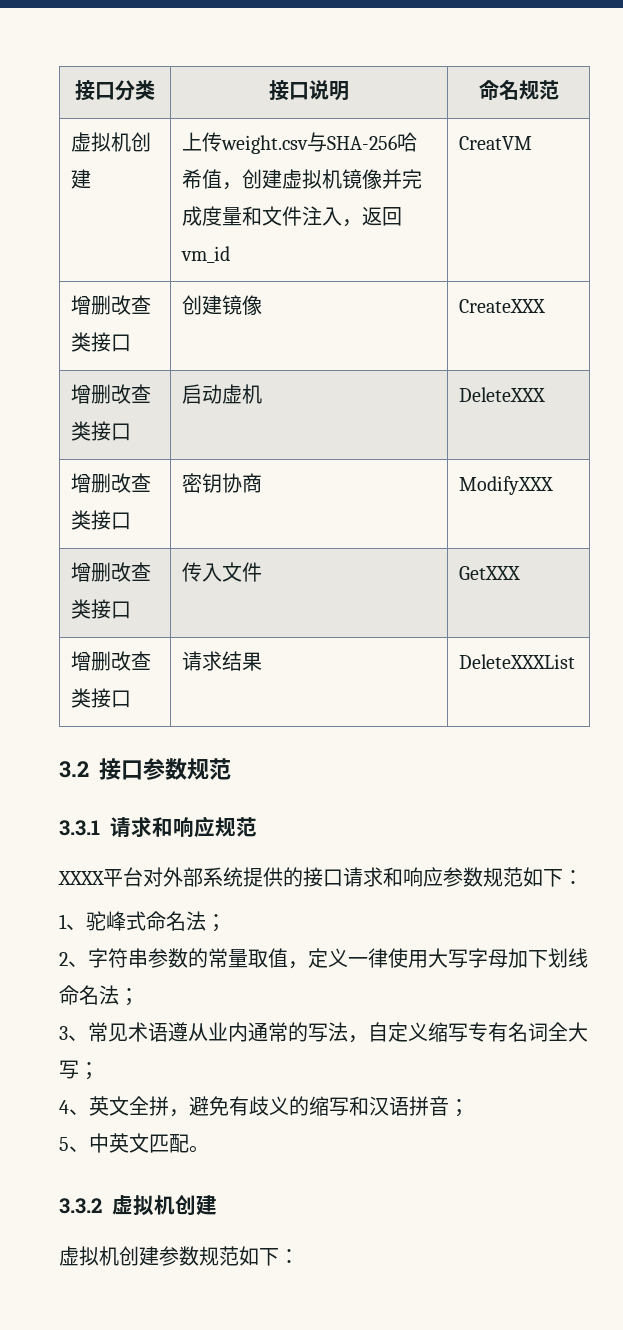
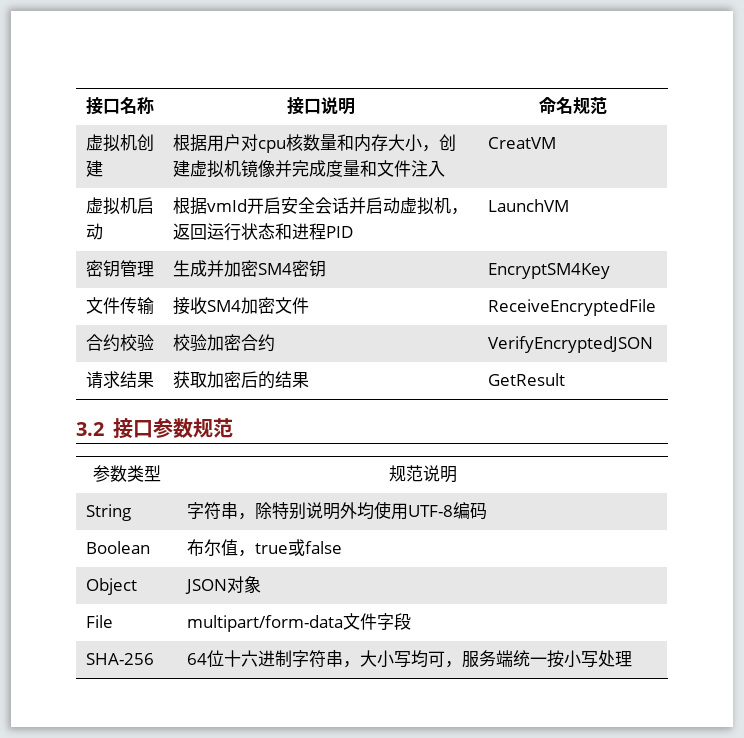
[75,80,155,101] 接口分类 -> [86,97,154,115] 接口名称
[182,132,418,154] [182,169,223,189] 上传weight.csv与SHA-256哈希值 -> [172,134,422,153] 根据用户对cpu核数量和内存大小
[342,207,403,227] [181,246,231,263] [459,136,533,150] [71,295,152,315] [71,332,132,352] [182,295,263,315] [459,299,546,313] [71,384,152,404] [71,421,132,441] [182,384,263,404] [459,387,546,402] [71,473,152,493] [71,510,132,530] [182,473,263,493] [459,476,554,495] [71,562,152,582] [71,599,132,619] [182,562,263,582] [459,566,521,580] [71,651,152,671] [71,688,132,708] [182,651,263,671] [459,654,576,669] [59,758,231,780] [59,816,257,838] [58,867,583,887] [59,911,226,932] [59,948,588,969] [59,985,139,1006] [59,1022,588,1043] [59,1060,99,1080] [59,1096,469,1117] [59,1133,209,1153] [59,1195,217,1216] [59,1246,299,1266] ，返回vm_id | CreatVM // 增删改查类接口 | 创建镜像 | CreateXXX // 增删改查类接口 | 启动虚机 | DeleteXXX // 增删改查类接口 | 密钥协商 | ModifyXXX // 增删改查类接口 | 传入文件 | GetXXX // 增删改查类接口 | 请求结果 | DeleteXXXList // 3.2接口参数规范 // 3.3.1请求和响应规范 // XXXX平台对外部系统提供的接口请求和响应参数规范如下： // 1、驼峰式命名法； // 2、字符串参数的常量取值，定义一律使用大写字母加下划线命名法； // 3、常见术语遵从业内通常的写法，自定义缩写专有名词全大写； // 4、英文全拼，避免有歧义的缩写和汉语拼音； // 5、中英文匹配。 // 3.3.2虚拟机创建 // 虚拟机创建参数规范如下： -> [487,137,556,149] [85,197,154,215] [85,223,103,240] [172,197,468,215] [172,223,353,241] [487,199,569,212] [85,260,154,277] [172,260,326,277] [487,263,610,279] [85,297,154,315] [172,297,309,315] [487,299,656,316] [85,334,154,352] [172,334,275,352] [487,336,653,353] [85,371,154,389] [172,371,309,389] [487,373,565,386] [76,418,233,439] [93,465,161,482] [388,465,457,483] [85,504,131,521] [186,501,487,520] [85,541,150,554] [186,539,342,557] [85,578,137,595] [184,576,261,594] [85,615,113,628] [186,613,411,632] [85,653,154,665] [186,650,632,668] | CreatVM // 虚拟机启动 | 根据vmId开启安全会话并启动虚拟机，返回运行状态和进程PID | LaunchVM // 密钥管理 | 生成并加密SM4密钥 | EncryptSM4Key // 文件传输 | 接收SM4加密文件 | ReceiveEncryptedFile // 合约校验 | 校验加密合约 | VerifyEncryptedJSON // 请求结果 | 获取加密后的结果 | GetResult // 3.2接口参数规范 // 参数类型 | 规范说明 // String | 字符串，除特别说明外均使用UTF-8编码 // Boolean | 布尔值，true或false // Object | JSON对象 // File | multipart/form-data文件字段 // SHA-256 | 64位十六进制字符串，大小写均可，服务端统一按小写处理

